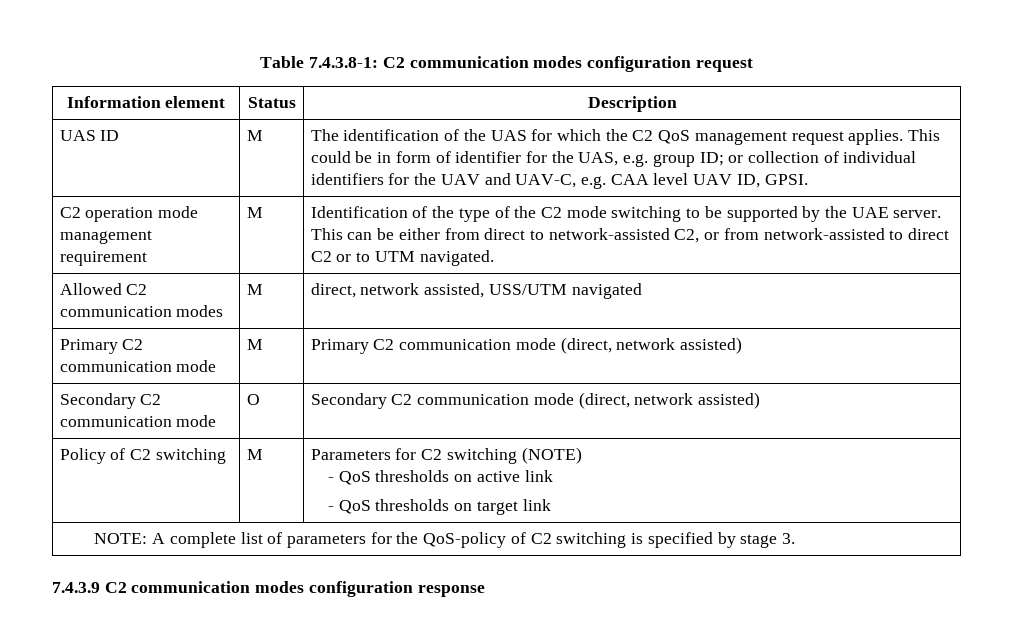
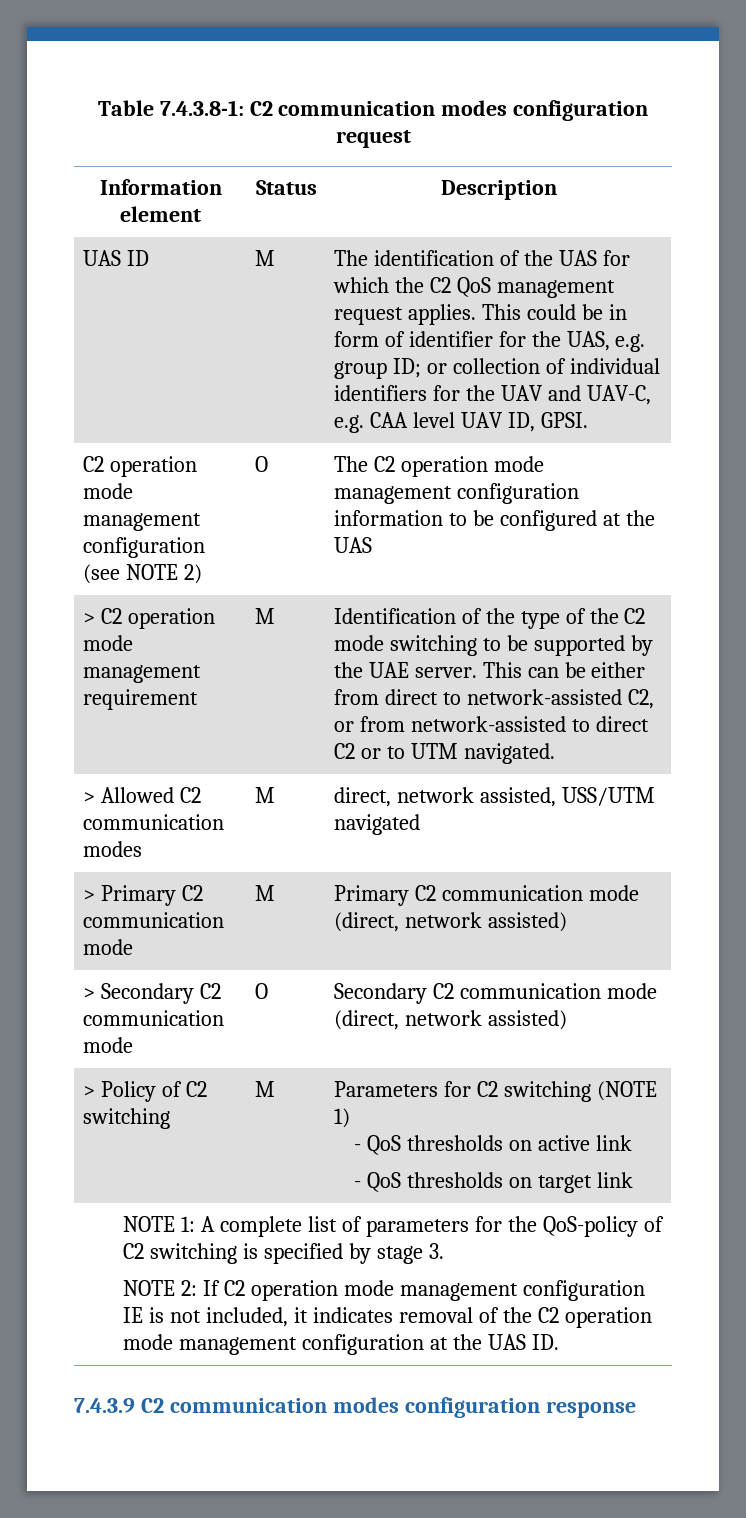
(152, 237) none -> [82,537,205,558] [82,564,202,584] [254,456,268,472] [333,456,544,477] [333,483,579,504] [333,510,655,531] [333,537,372,553] [82,608,215,629] [82,635,133,651] [82,665,201,683] configuration (see NOTE 2) | O | The C2 operation mode management configuration information to be configured at the UAS // > C2 operation mode management
(494, 258) none -> [82,792,95,803] >
(642, 291) none -> [82,890,95,901] >
(742, 345) none -> [82,988,95,999] >
(760, 400) none -> [82,1086,95,1097] >
[521,447,582,464] (NOTE) -> [596,1081,657,1101] [333,1108,350,1128] (NOTE 1)
[94,533,148,544] NOTE: -> [123,1216,196,1232] NOTE 1:
(795, 538) none -> [123,1280,645,1301] [123,1307,652,1328] [123,1334,559,1355] // NOTE 2: If C2 operation mode management configuration IE is not included, it indicates removal of the C2 operation mode management configuration at the UAS ID.

